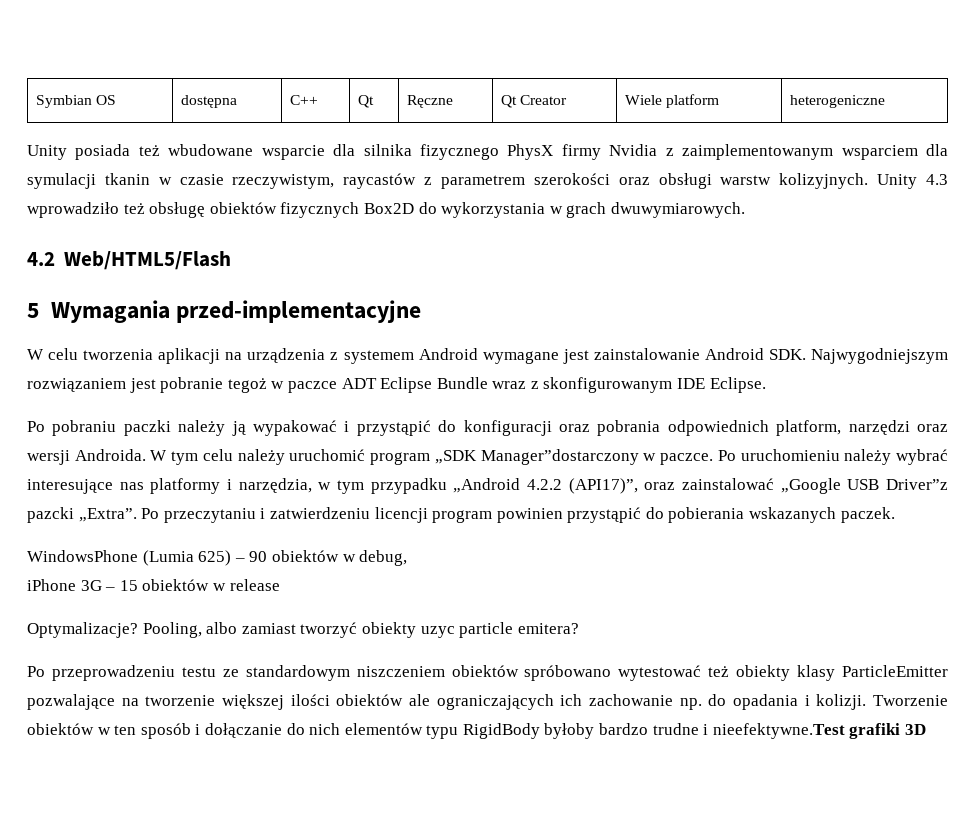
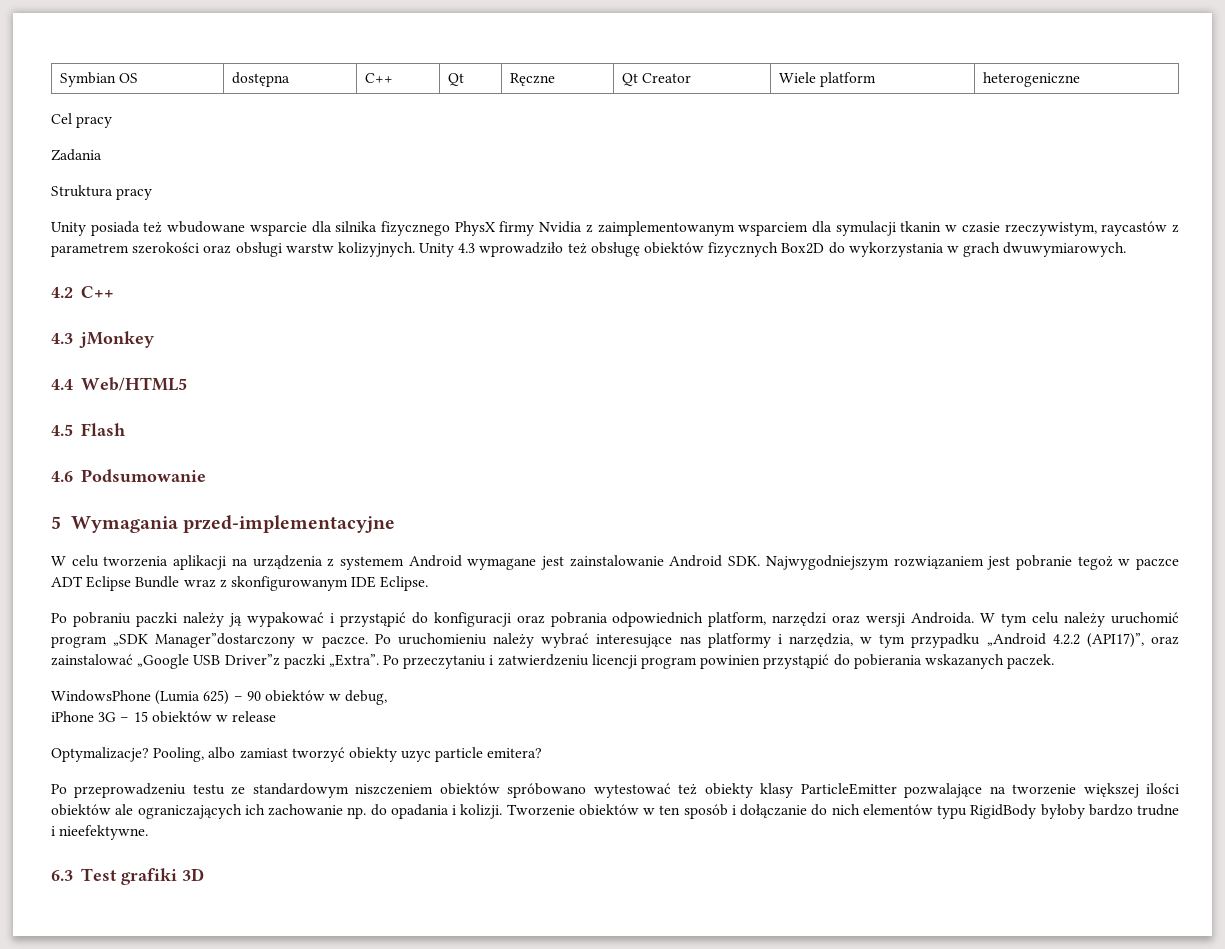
(886, 101) none -> [51,113,113,128] [51,149,102,161] [51,185,153,200] // Cel pracy // Zadania // Struktura pracy
[63,251,231,270] Web/HTML5/Flash -> [80,286,114,298] [51,331,154,348] [51,377,187,391] [51,423,125,436] [51,469,206,482] C++ // 4.3 jMonkey // 4.4 Web/HTML5 // 4.5 Flash // 4.6 Podsumowanie
[27,507,74,523] pazcki -> [283,654,325,669] paczki
[712,723,845,739] nieefektywne.Test -> [59,825,149,840] [51,868,117,881] nieefektywne. // 6.3 Test

